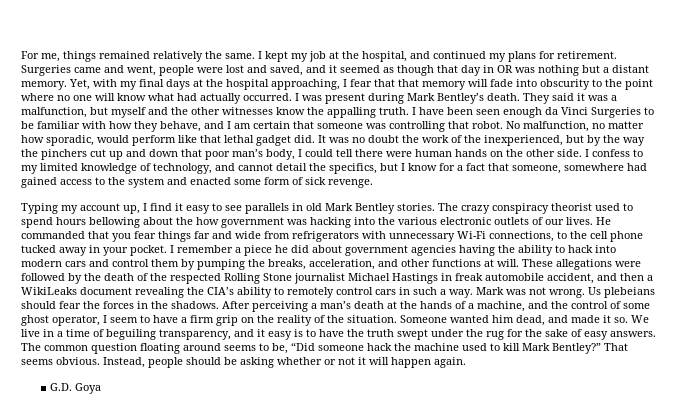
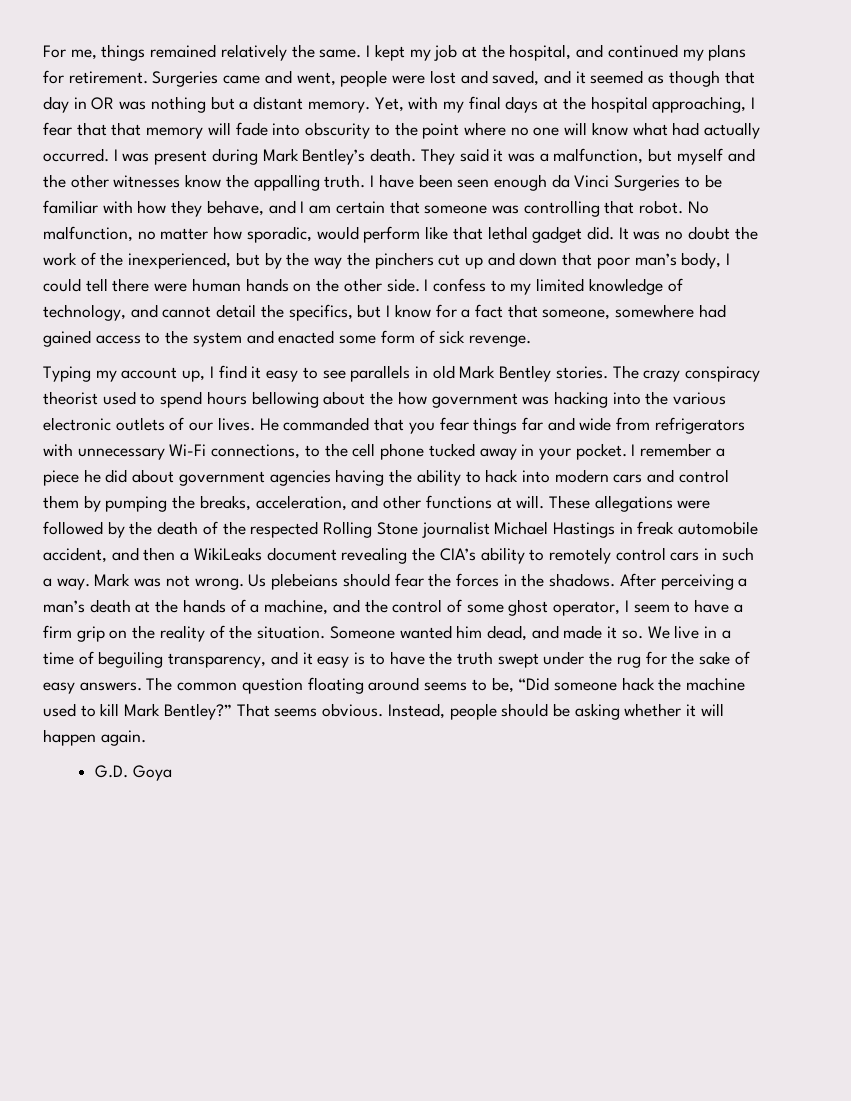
[324,357,355,365] or not -> (682, 710) none

